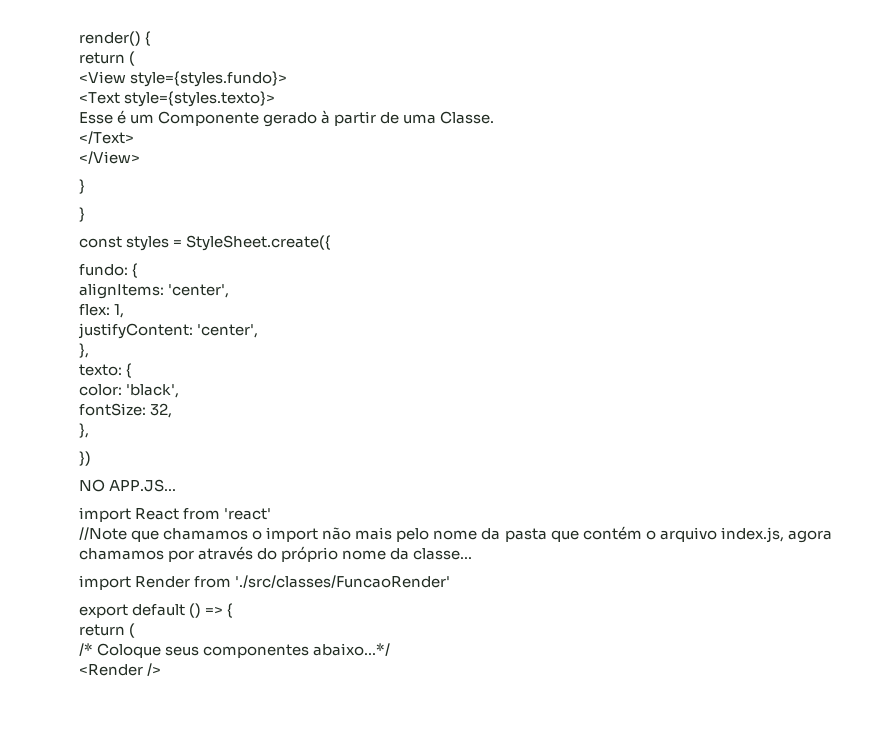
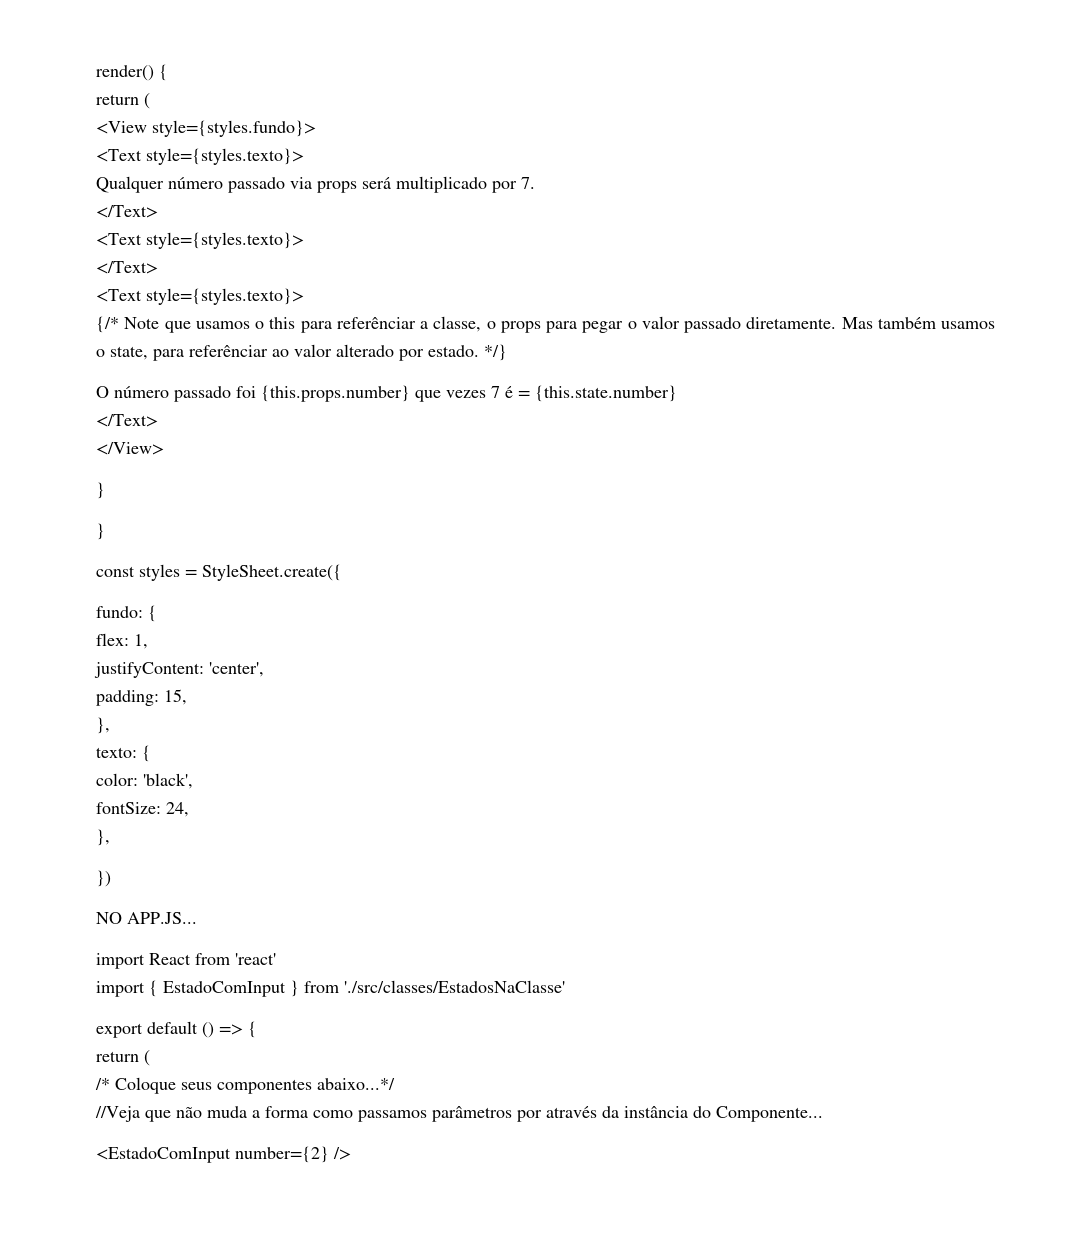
[79,110,495,127] Esse é um Componente gerado à partir de uma Classe. -> [96,176,535,193] [96,205,158,218] [96,232,304,249] [96,261,158,274] [96,288,304,305] [96,316,995,333] [96,344,507,361] [96,385,677,402] Qualquer número passado via props será multiplicado por 7. // </Text> // <Text style={styles.texto}> // </Text> // <Text style={styles.texto}> // {/* Note que usamos o this para referênciar a classe, o props para pegar o valor passado diretamente. Mas também usamos o state, para referênciar ao valor alterado por estado. */} // O número passado foi {this.props.number} que vezes 7 é = {this.state.number}
[79,283,230,299] // alignItems: 'center', -> (157, 613) none
(259, 331) none -> [96,689,187,706] // padding: 15,
[150,403,173,418] 32, -> [166,802,189,817] 24,
[79,526,832,543] [79,546,473,562] [79,575,451,590] //Note que chamamos o import não mais pelo nome da pasta que contém o arquivo index.js, agora chamamos por através do próprio nome da classe... // import Render from './src/classes/FuncaoRender' -> [96,980,565,997] import { EstadoComInput } from './src/classes/EstadosNaClasse'
[79,664,143,676] <Render -> [95,1106,823,1122] [96,1146,329,1163] //Veja que não muda a forma como passamos parâmetros por através da instância do Componente... // <EstadoComInput number={2}

